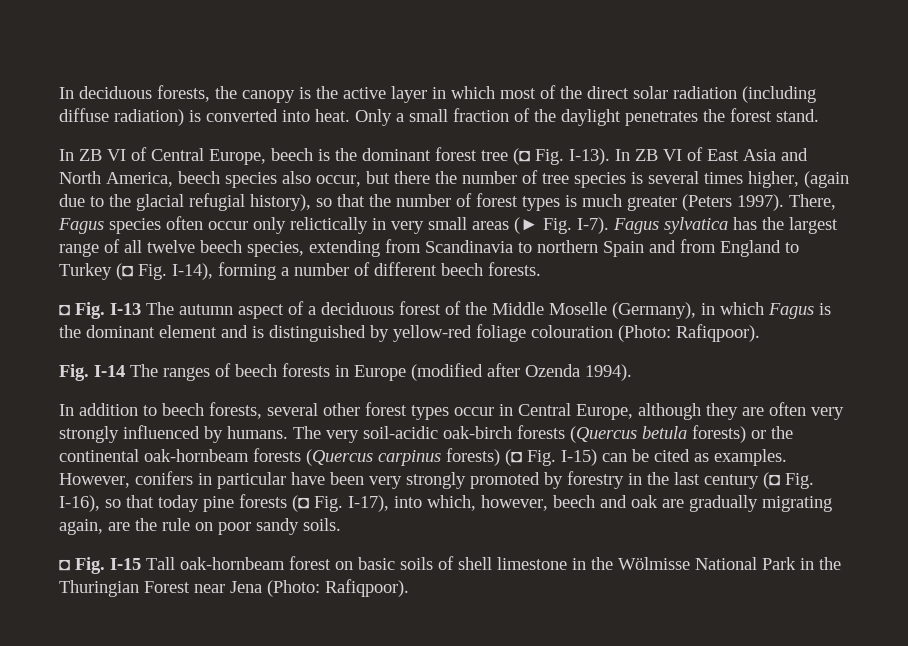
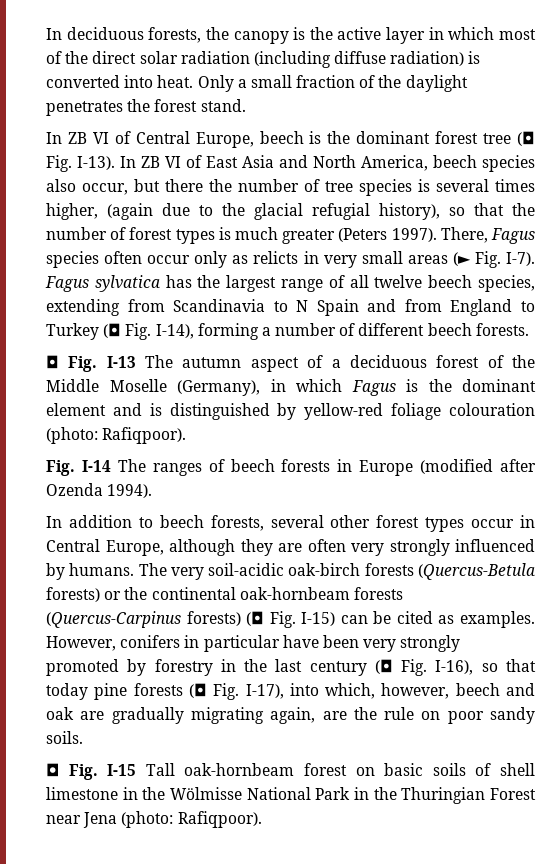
[290,217,368,234] relictically -> [232,251,299,264] as relicts
[537,240,598,253] northern -> [296,300,309,312] N
[618,325,671,342] (Photo: -> [46,427,98,444] (photo:
[570,426,687,443] (Quercus betula -> [417,563,535,580] (Quercus-Betula
[306,449,441,466] (Quercus carpinus -> [46,611,181,628] (Quercus-Carpinus
[267,580,320,597] (Photo: -> [121,811,174,828] (photo:

